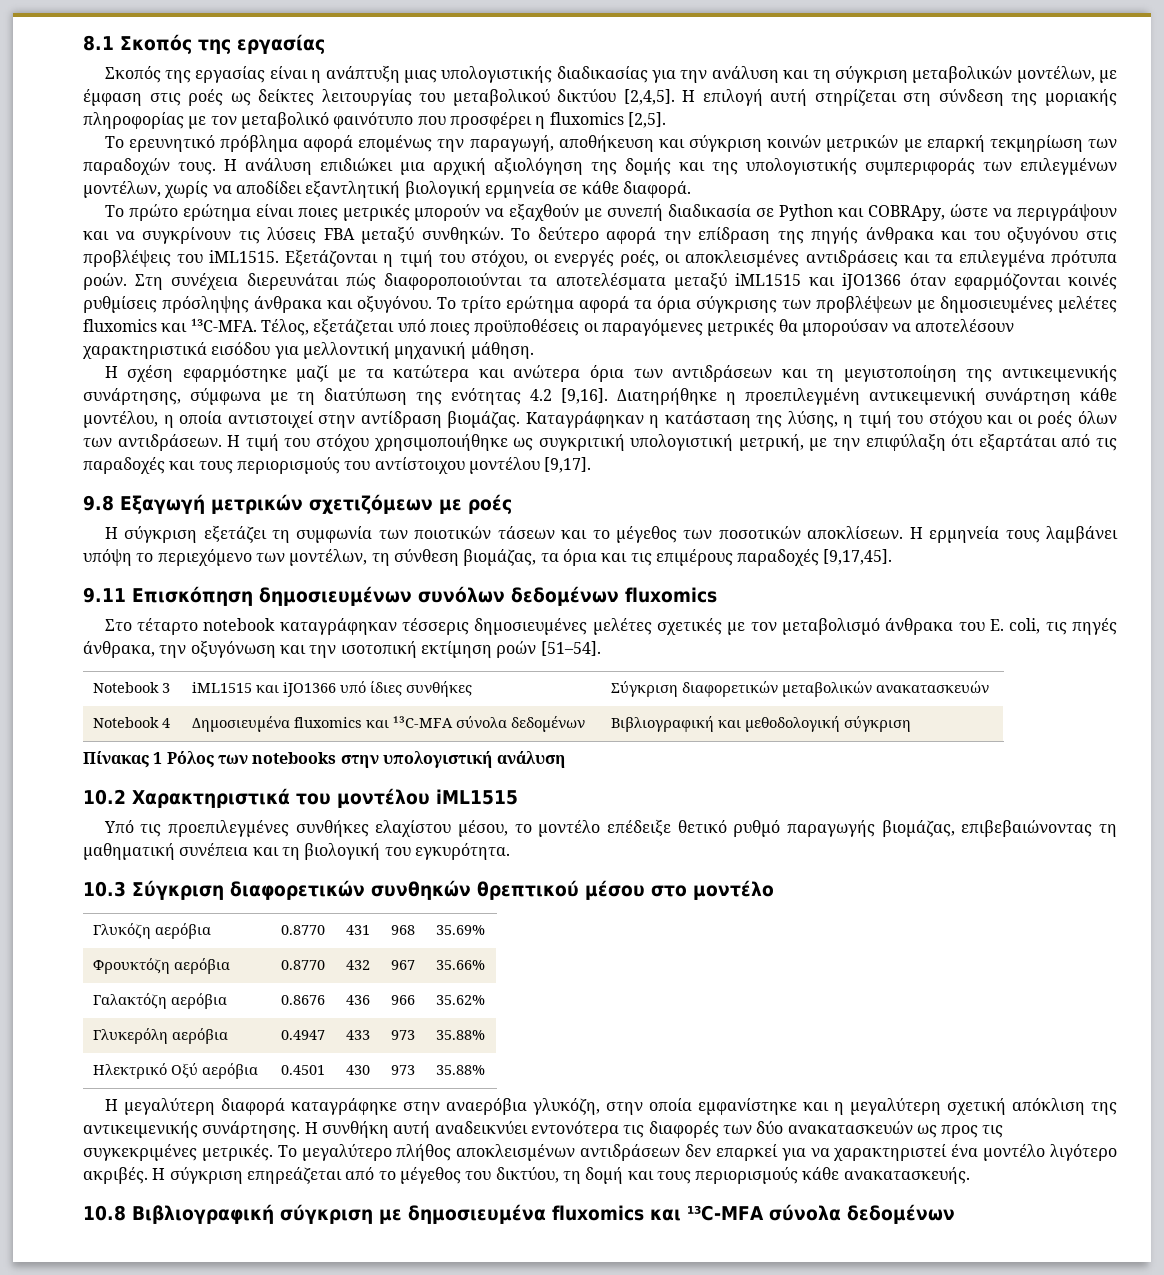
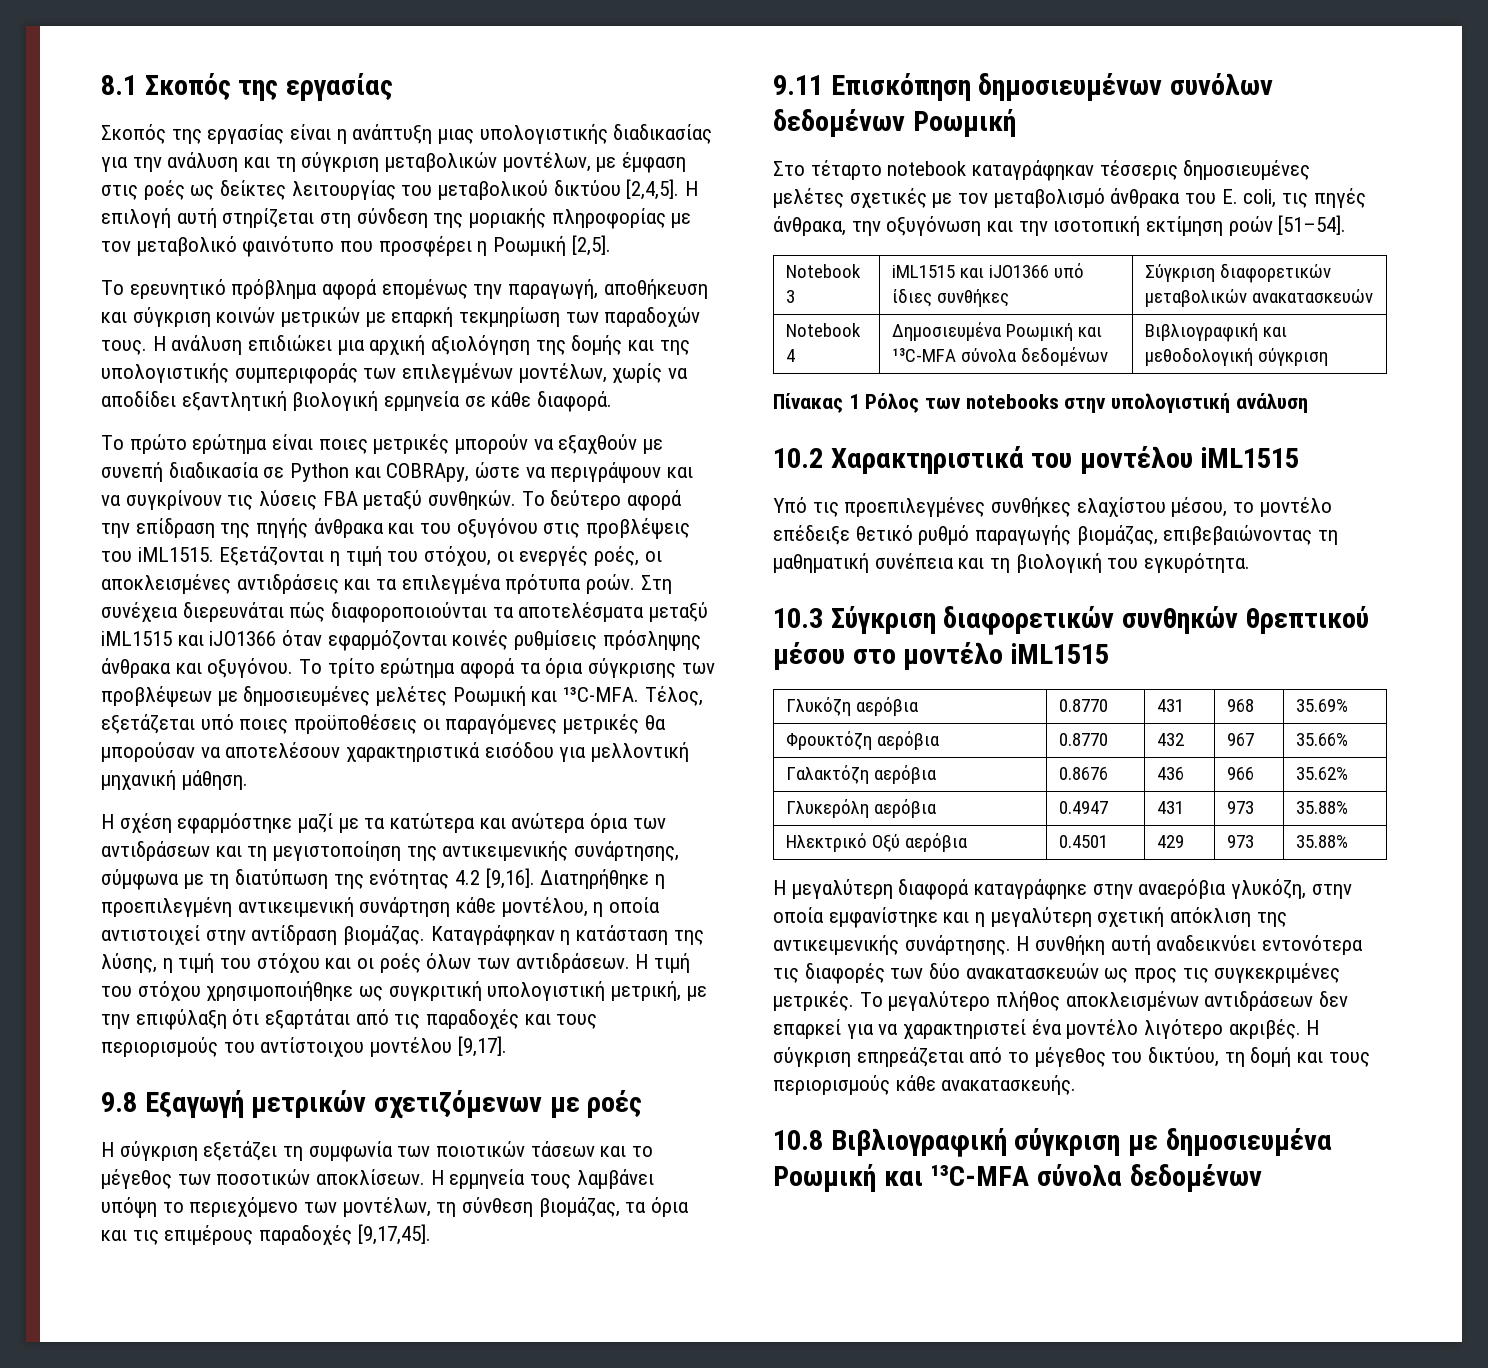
[549,112,624,125] fluxomics -> [493,236,567,256] Ροωμική
[83,319,157,332] fluxomics -> [452,686,526,706] Ροωμική
[309,494,433,514] σχετιζόμεων -> [374,1090,543,1119] σχετιζόμενων
[625,587,717,603] fluxomics -> [912,109,1016,137] Ροωμική
[294,717,363,728] fluxomics -> [1006,323,1074,341] Ροωμική
(774, 890) none -> [1011,643,1110,664] iML1515
[346,1030,371,1040] 433 -> [1156,801,1184,814] 431
[346,1065,371,1075] 430 -> [1156,835,1184,848] 429
[552,1205,644,1221] fluxomics -> [773,1164,876,1192] Ροωμική

